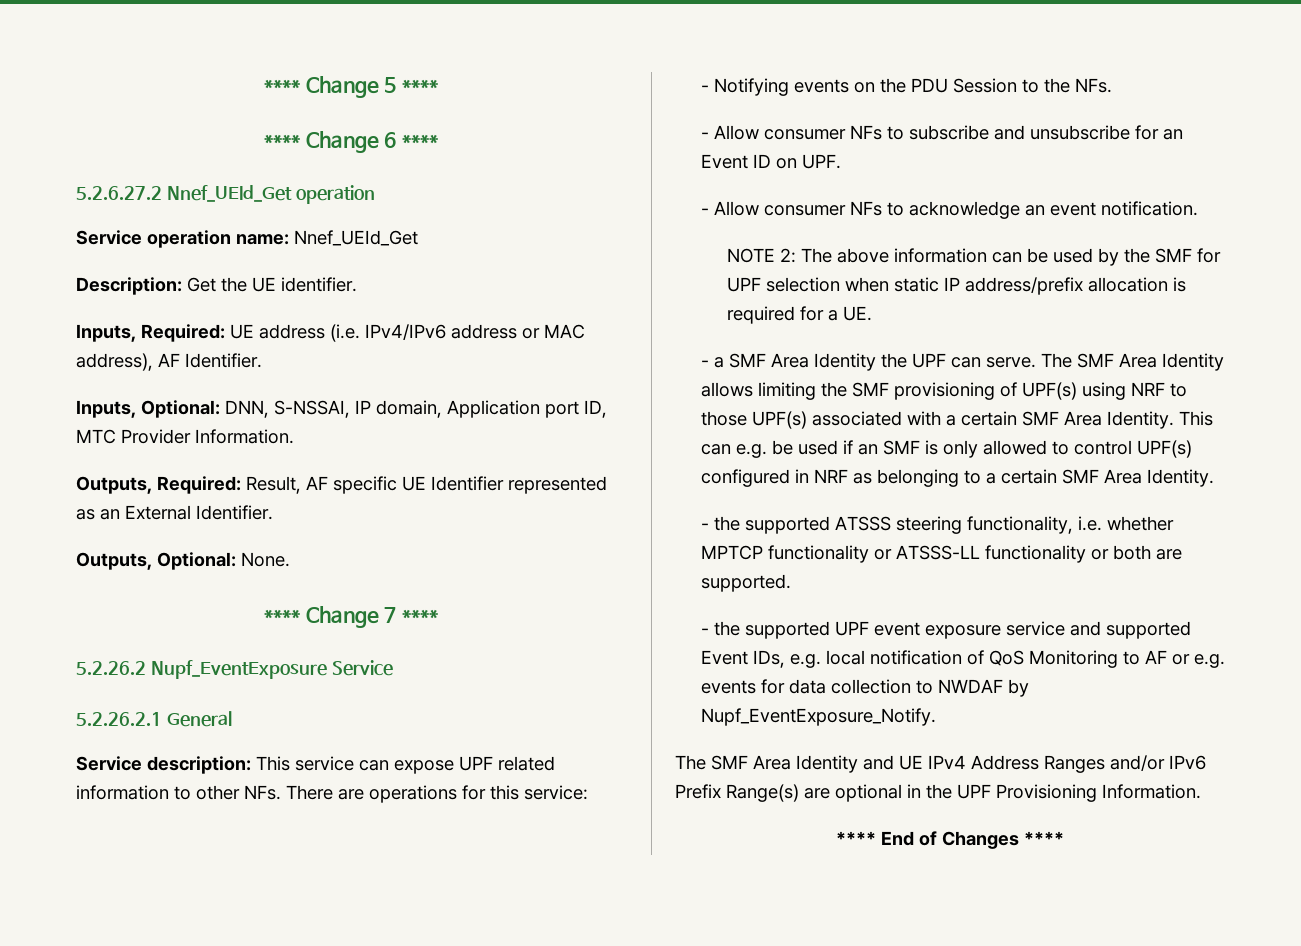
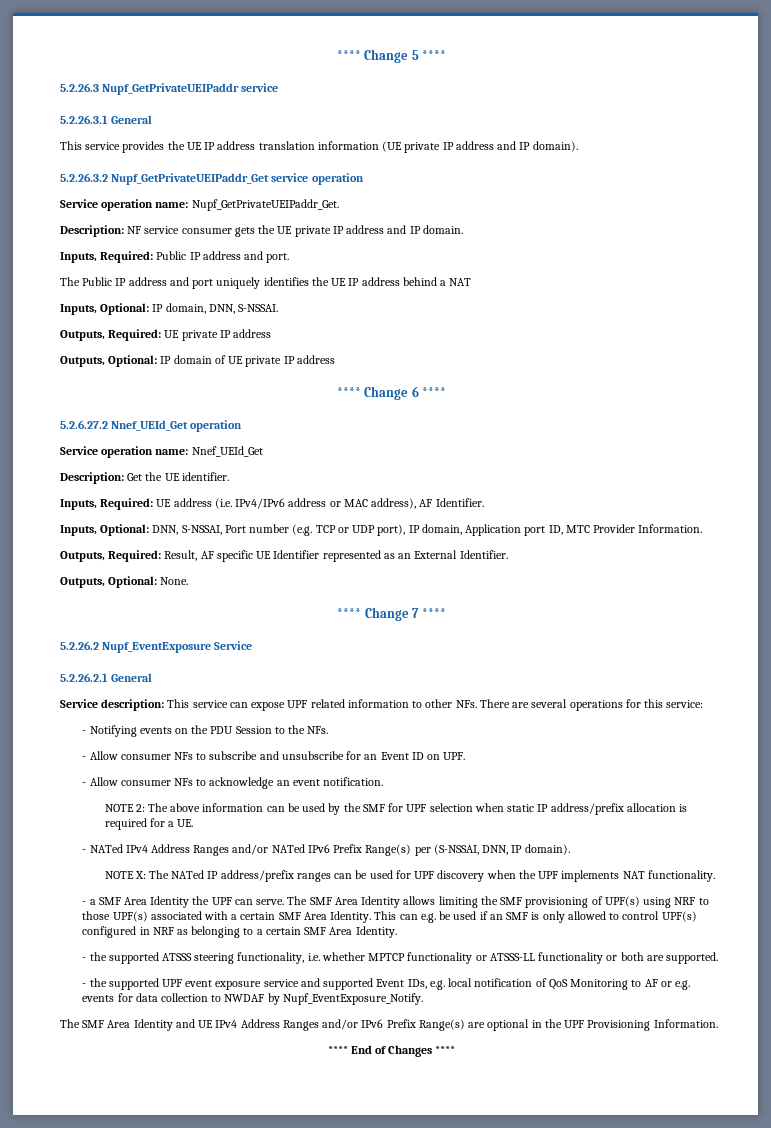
(438, 85) none -> [60,83,279,95] [60,115,153,124] [60,141,578,153] [60,173,364,185] [60,199,339,211] [60,225,463,237] [60,251,290,263] [60,277,472,289] [60,303,279,315] [60,329,272,341] [60,355,335,367] // 5.2.26.3 Nupf_GetPrivateUEIPaddr service // 5.2.26.3.1 General // This service provides the UE IP address translation information (UE private IP address and IP domain). // 5.2.26.3.2 Nupf_GetPrivateUEIPaddr_Get service operation // Service operation name: Nupf_GetPrivateUEIPaddr_Get. // Description: NF service consumer gets the UE private IP address and IP domain. // Inputs, Required: Public IP address and port. // The Public IP address and port uniquely identifies the UE IP address behind a NAT // Inputs, Optional: IP domain, DNN, S-NSSAI. // Outputs, Required: UE private IP address // Outputs, Optional: IP domain of UE private IP address
(350, 409) none -> [224,524,406,536] Port number (e.g. TCP or UDP port),
(364, 794) none -> [531,699,568,708] several
(872, 313) none -> [82,844,570,856] [104,870,715,882] // - NATed IPv4 Address Ranges and/or NATed IPv6 Prefix Range(s) per (S-NSSAI, DNN, IP domain). // NOTE X: The NATed IP address/prefix ranges can be used for UPF discovery when the UPF implements NAT functionality.

